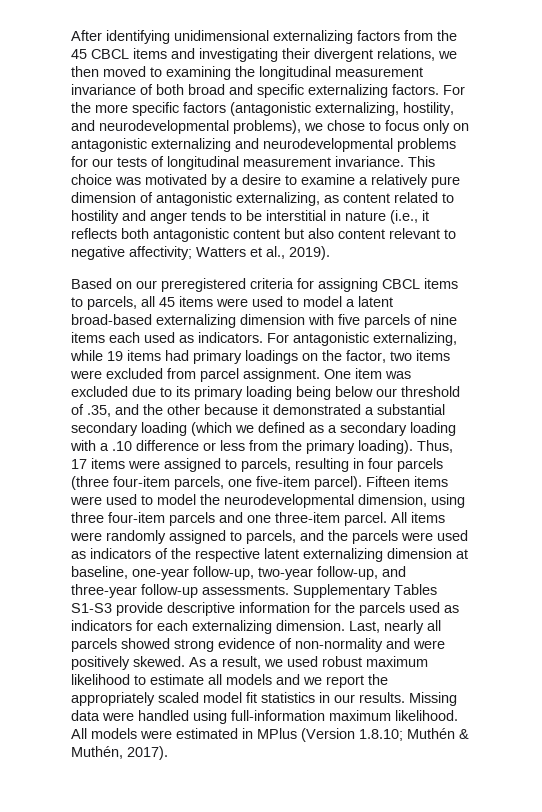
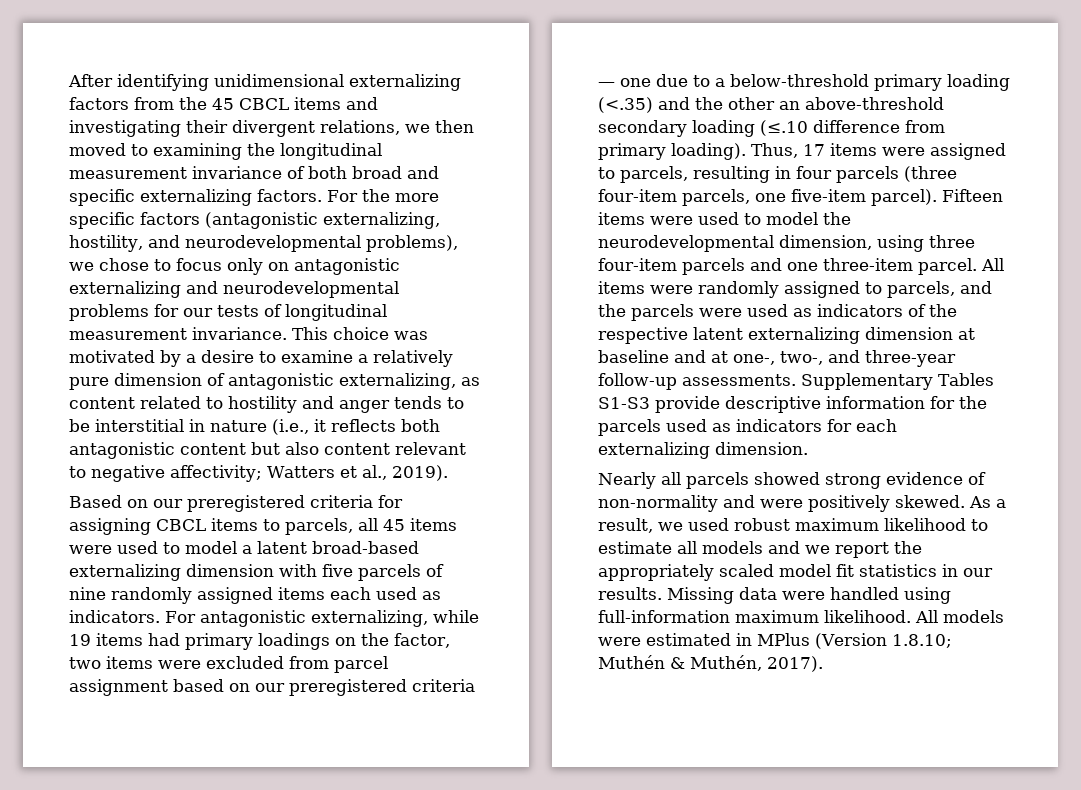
(457, 319) none -> [111,587,273,604] randomly assigned
[243,368,411,382] [71,386,460,400] [71,404,445,417] [71,422,456,436] [70,440,302,451] assignment. One item was excluded due to its primary loading being below our threshold of .35, and the other because it demonstrated a substantial secondary loading (which we defined as a secondary loading with a .10 difference or less from the -> [69,679,475,696] [598,74,1010,91] [598,97,944,113] [598,120,945,137] assignment based on our preregistered criteria — one due to a below-threshold primary loading (<.35) and the other an above-threshold secondary loading (≤.10 difference from
[71,566,378,580] baseline, one-year follow-up, two-year follow-up, -> [598,350,823,365] baseline and at one-, two-,
[349,620,424,634] Last, nearly -> [598,472,656,489] // Nearly

